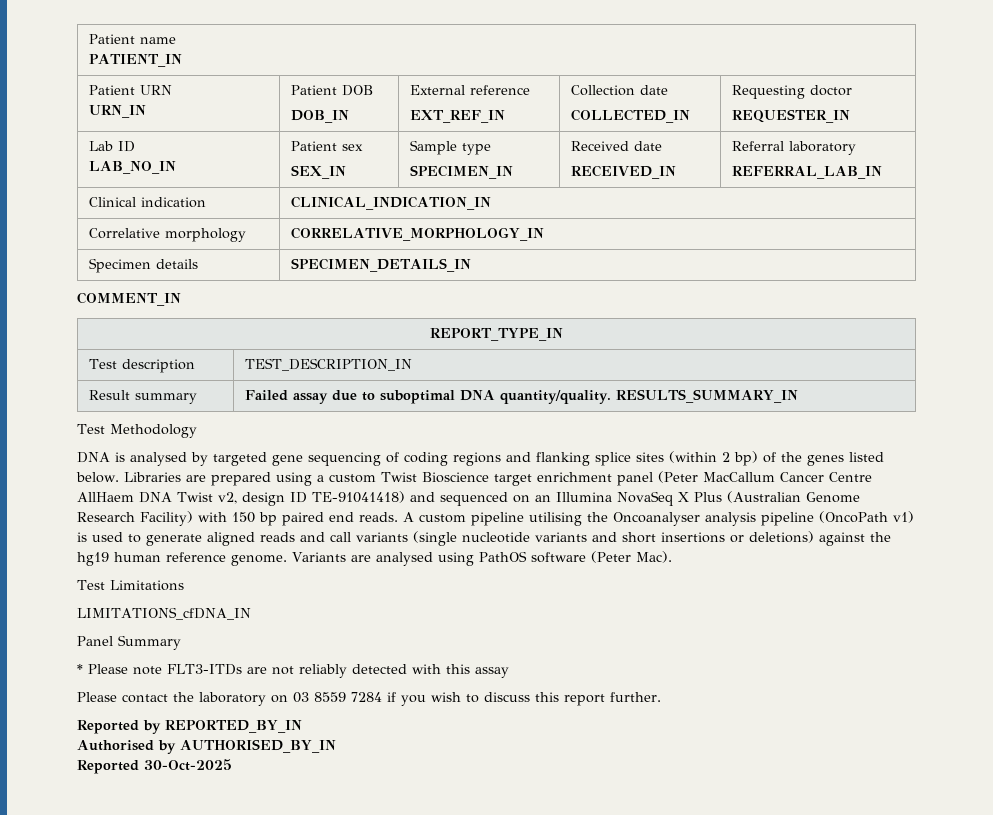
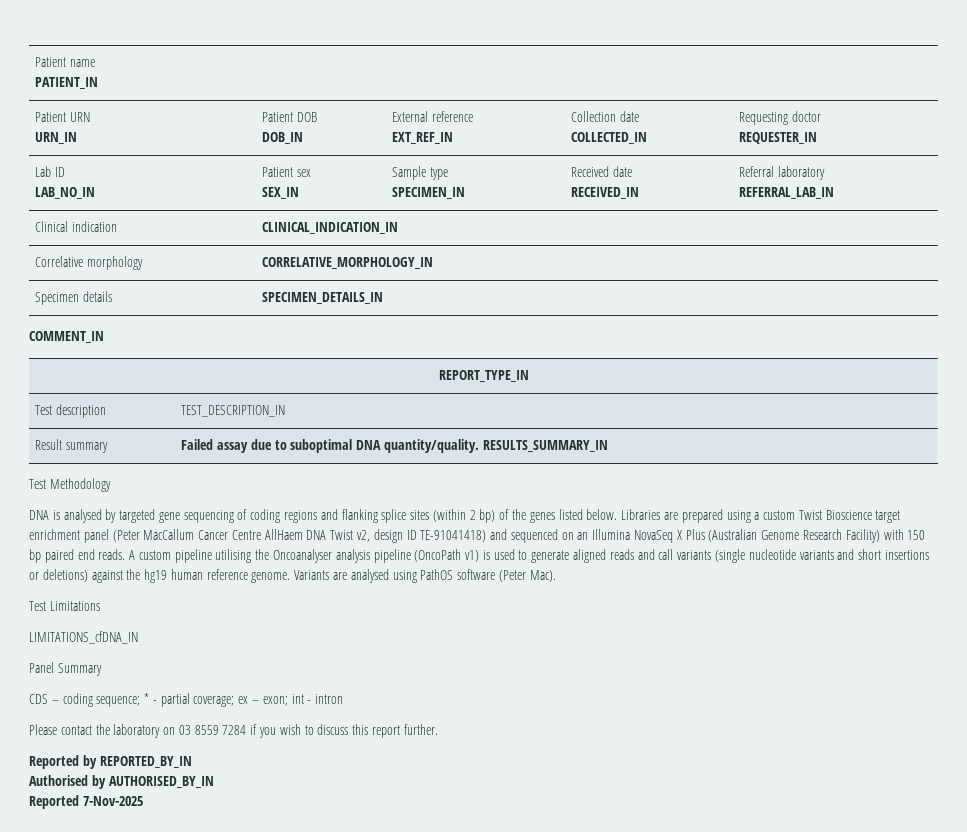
[77,664,509,678] * Please note FLT3-ITDs are not reliably detected with this assay -> [29,693,344,707] CDS – coding sequence; * - partial coverage; ex – exon; int - intron
[144,759,232,771] 30-Oct-2025 -> [82,796,143,806] 7-Nov-2025

